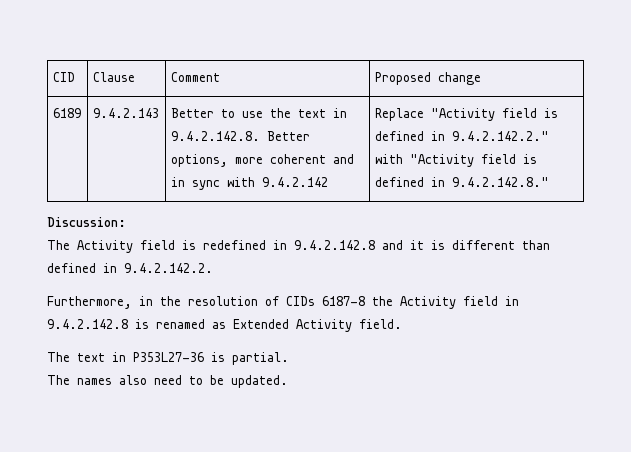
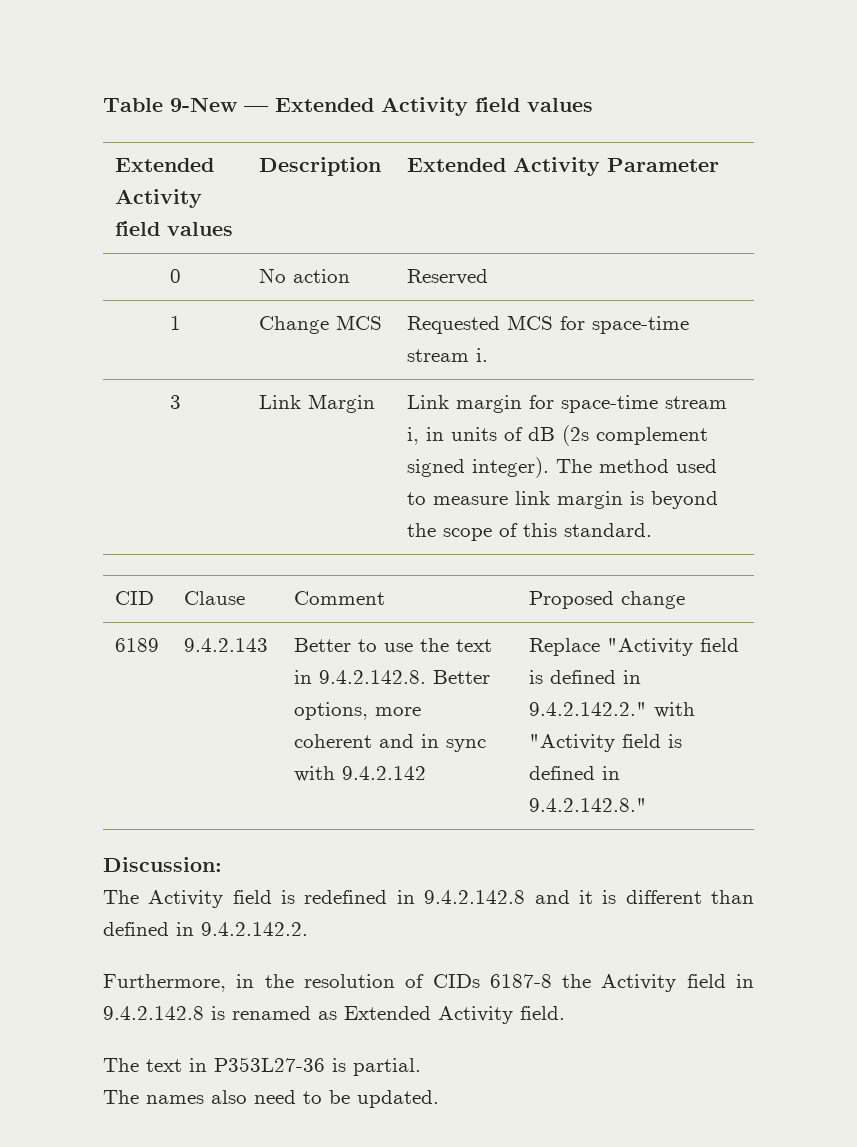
(52, 77) none -> [103,97,593,116] [115,158,215,172] [115,189,203,208] [115,221,234,236] [259,157,382,176] [407,157,720,176] [170,269,181,283] [259,268,351,283] [407,269,489,285] [170,316,181,330] [259,315,383,334] [407,315,690,334] [407,348,489,362] [170,395,181,409] [259,394,376,413] [407,395,728,413] [407,425,709,446] [407,457,718,478] [407,491,719,509] [407,523,653,541] Table 9-New — Extended Activity field values // Extended Activity field values | Description | Extended Activity Parameter // 0 | No action | Reserved // 1 | Change MCS | Requested MCS for space-time stream i. // 3 | Link Margin | Link margin for space-time stream i, in units of dB (2s complement signed integer). The method used to measure link margin is beyond the scope of this standard. //

